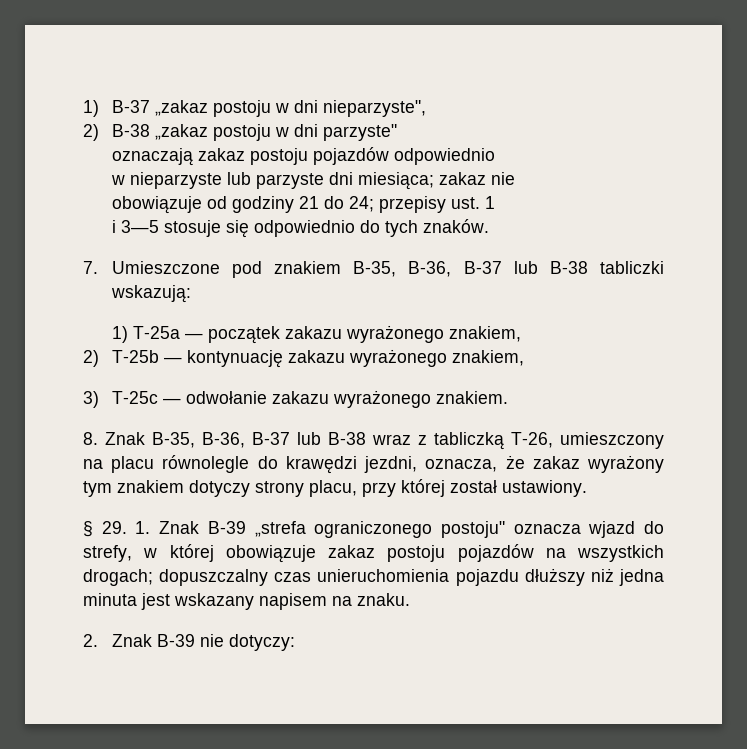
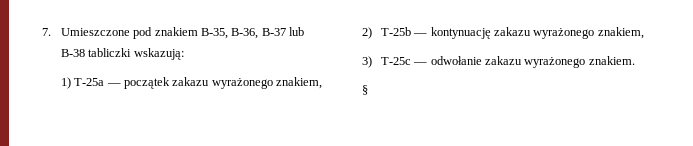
[83,100,426,117] [83,124,397,141] [111,147,495,166] [110,172,515,190] [111,196,495,214] [111,219,489,238] 1) B-37 „zakaz postoju w dni nieparzyste", // 2) B-38 „zakaz postoju w dni parzyste" // oznaczają zakaz postoju pojazdów odpowiednio // w nieparzyste lub parzyste dni miesiąca; zakaz nie // obowiązuje od godziny 21 do 24; przepisy ust. 1 // i 3—5 stosuje się odpowiednio do tych znaków. // -> (42, 32) none
[83,432,664,450] [83,455,664,474] [83,479,587,497] [83,521,664,538] [83,544,664,563] [83,568,664,586] [83,593,410,610] [83,634,295,651] 8. Znak B-35, B-36, B-37 lub B-38 wraz z tabliczką T-26, umieszczony na placu równolegle do krawędzi jezdni, oznacza, że zakaz wyrażony tym znakiem dotyczy strony placu, przy której został ustawiony. // § 29. 1. Znak B-39 „strefa ograniczonego postoju" oznacza wjazd do strefy, w której obowiązuje zakaz postoju pojazdów na wszystkich drogach; dopuszczalny czas unieruchomienia pojazdu dłuższy niż jedna minuta jest wskazany napisem na znaku. // 2. Znak B-39 nie dotyczy: -> [362,85,368,95] §

